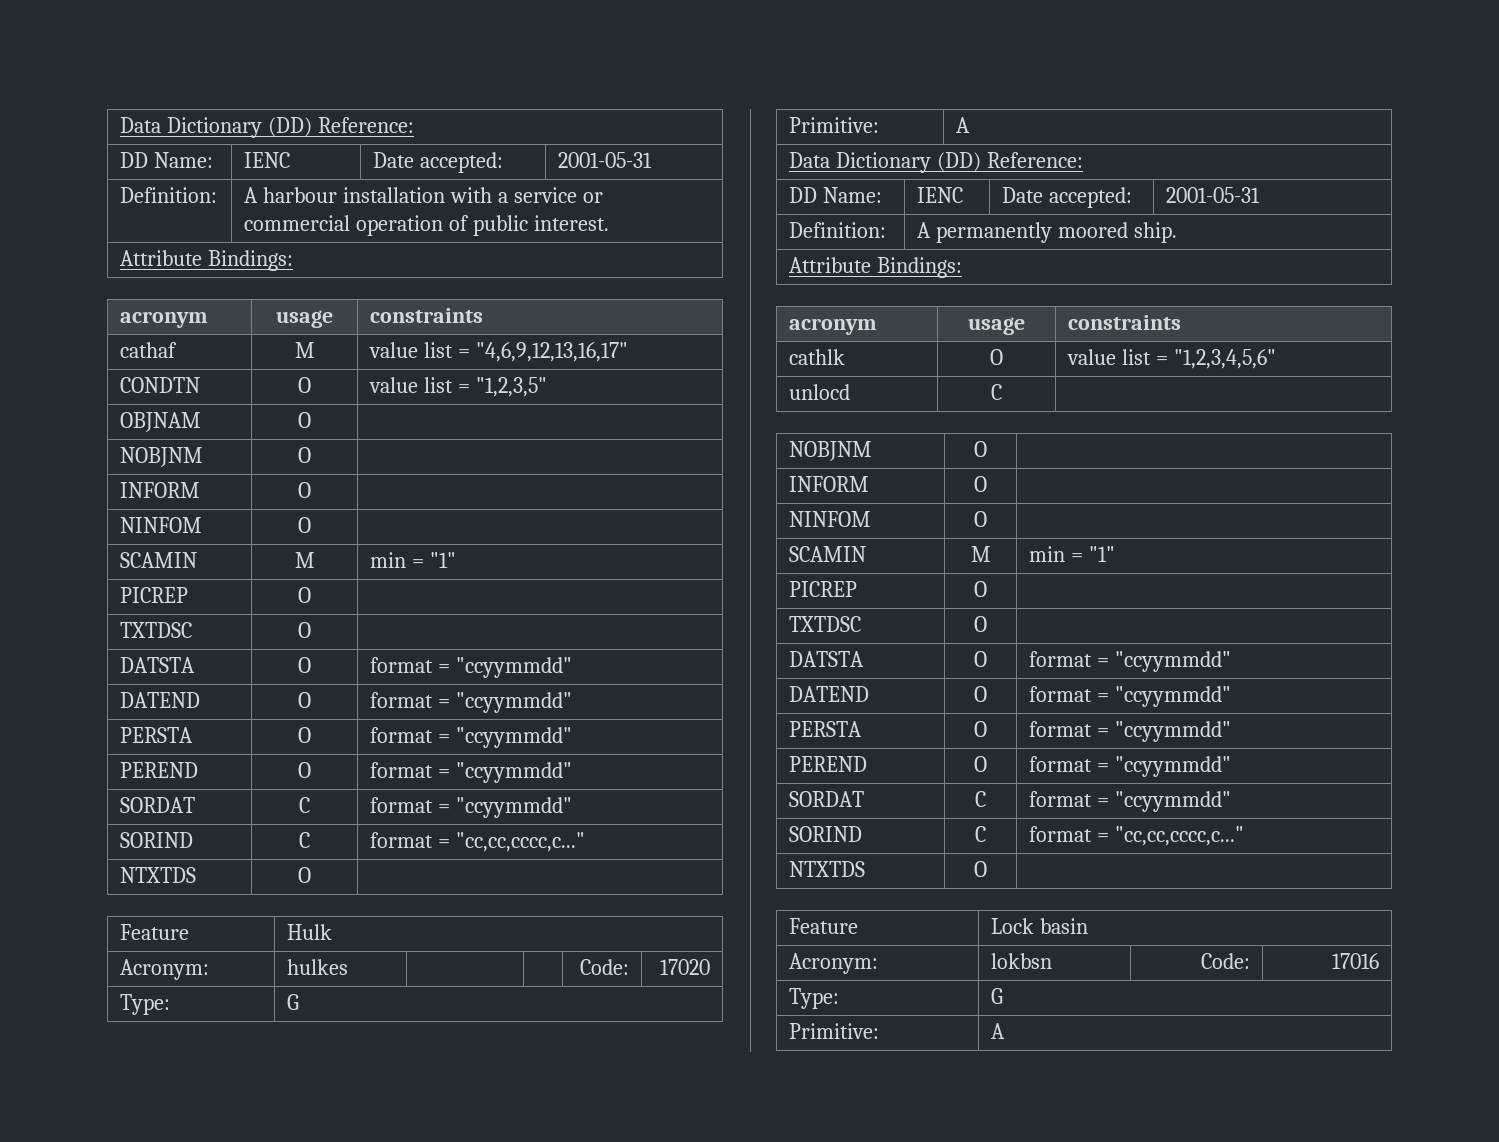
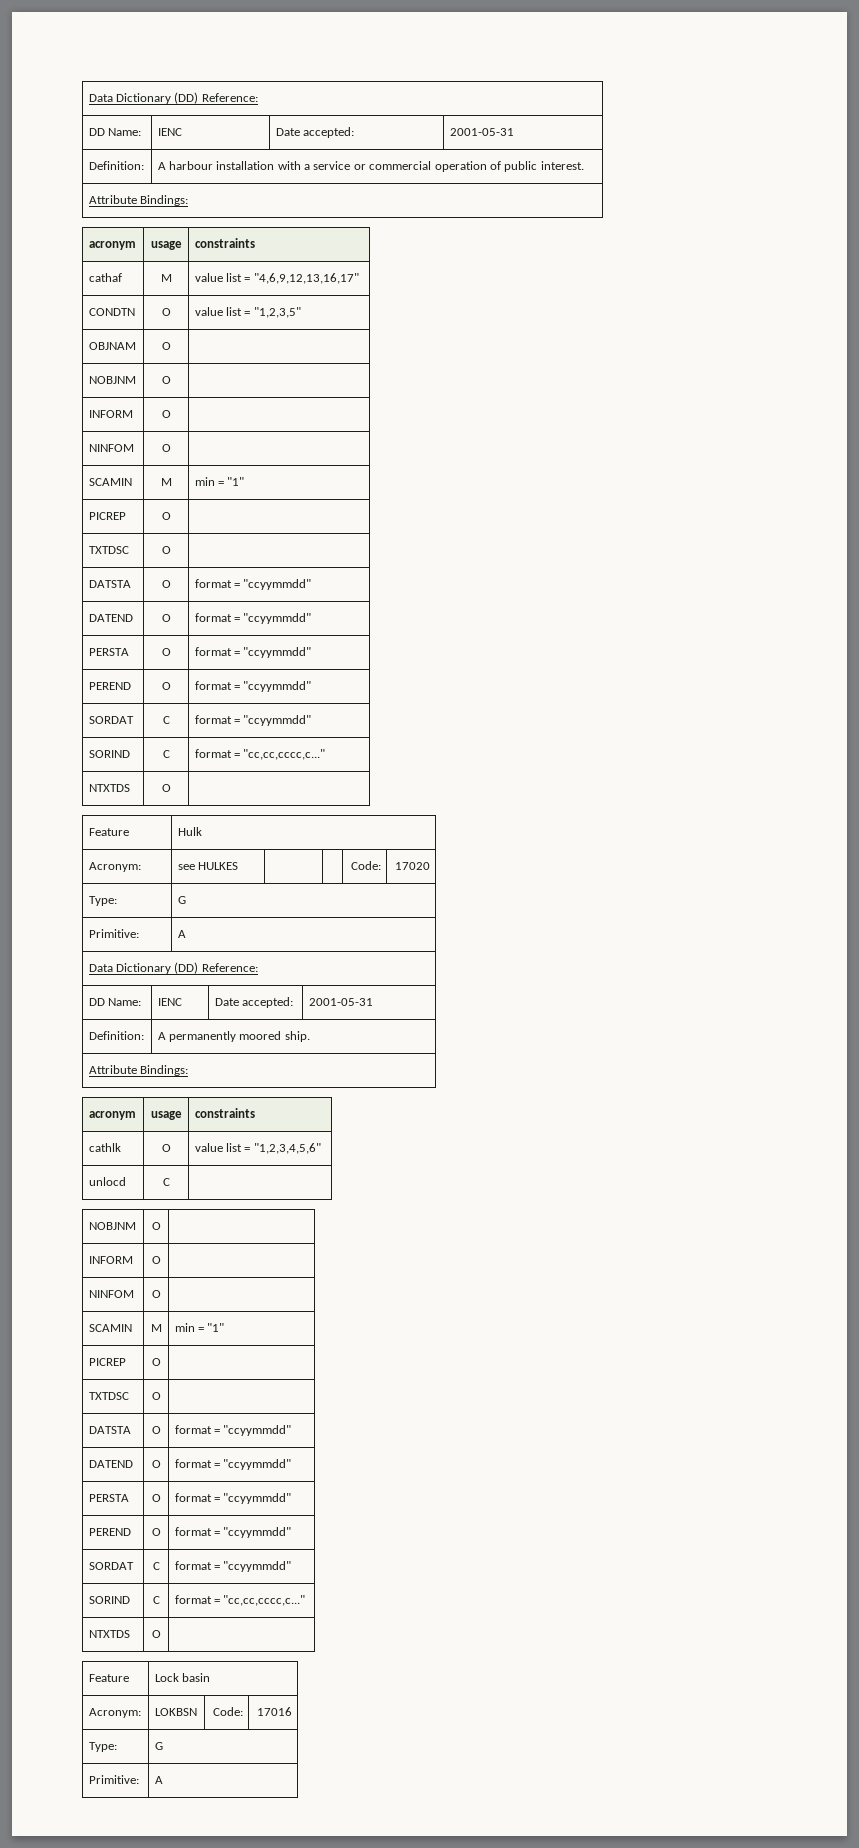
[287,959,349,975] hulkes -> [177,862,238,870] see HULKES
[991,953,1053,969] lokbsn -> [154,1708,197,1716] LOKBSN

